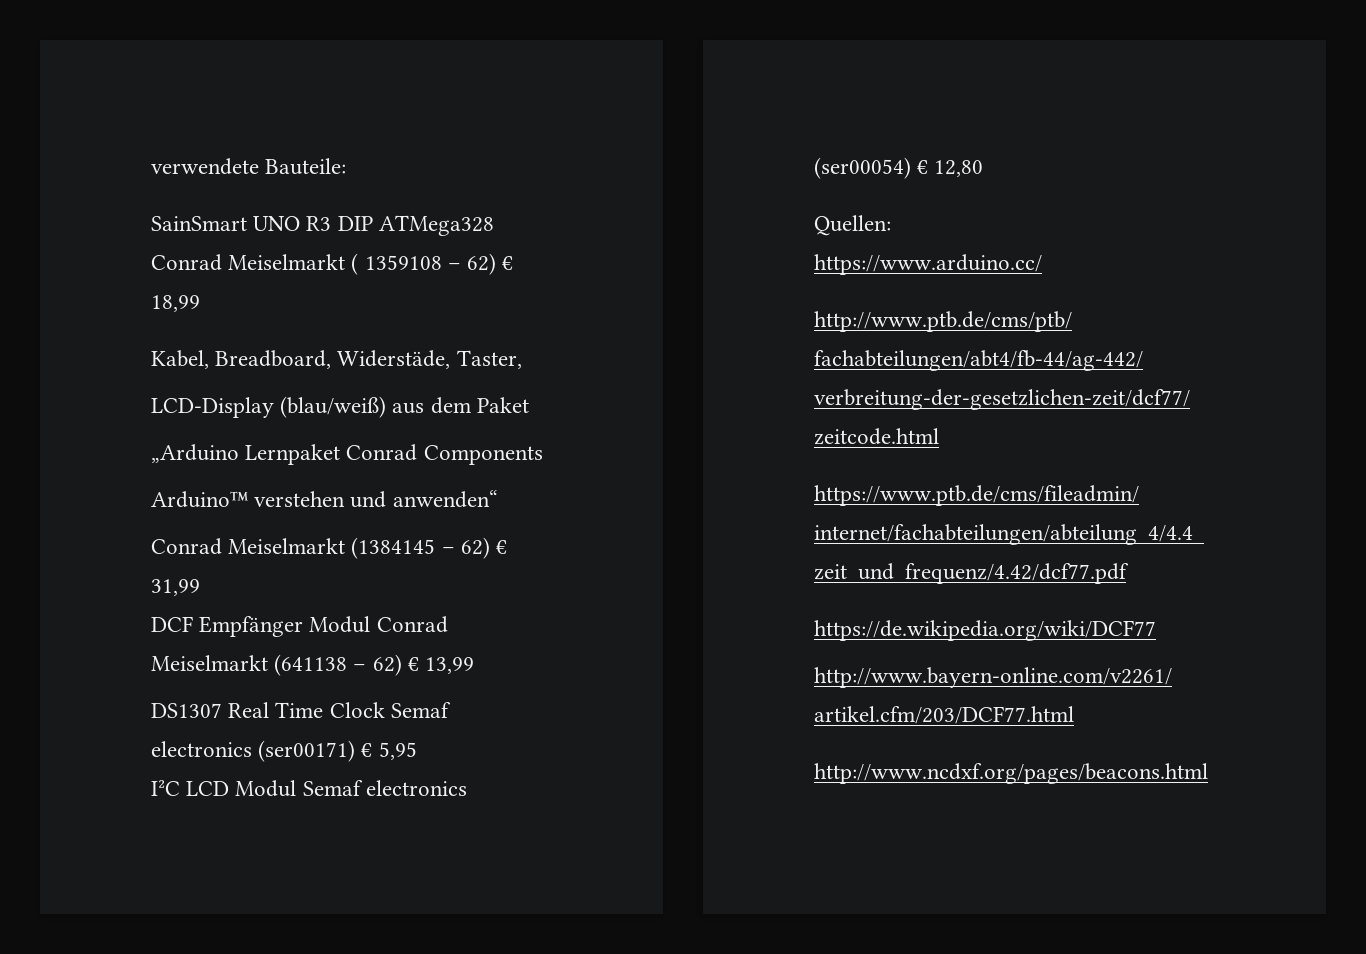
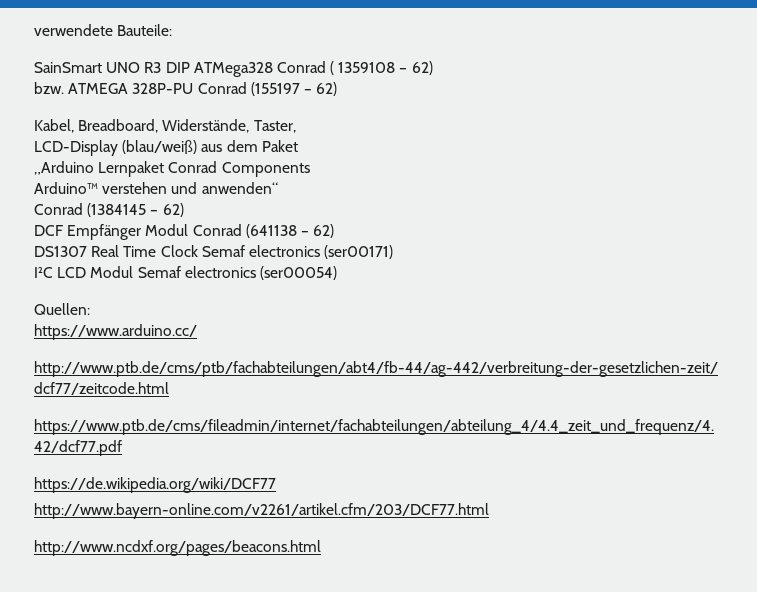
[228,254,346,270] Meiselmarkt -> (326, 67) none
[502,256,514,270] [151,295,200,312] € 18,99 -> [34,82,338,96] // bzw. ATMEGA 328P-PU Conrad (155197 – 62)
[337,350,451,369] Widerstäde, -> [162,119,250,133] Widerstände,
[228,538,346,554] Meiselmarkt -> (83, 209) none
[496,540,508,554] [151,579,200,596] € 31,99 -> (184, 210) none
[151,655,268,671] Meiselmarkt -> (242, 230) none
[407,657,475,674] € 13,99 -> (335, 231) none
[361,742,417,760] € 5,95 -> (394, 252) none
[917,160,984,177] € 12,80 -> (337, 273) none

